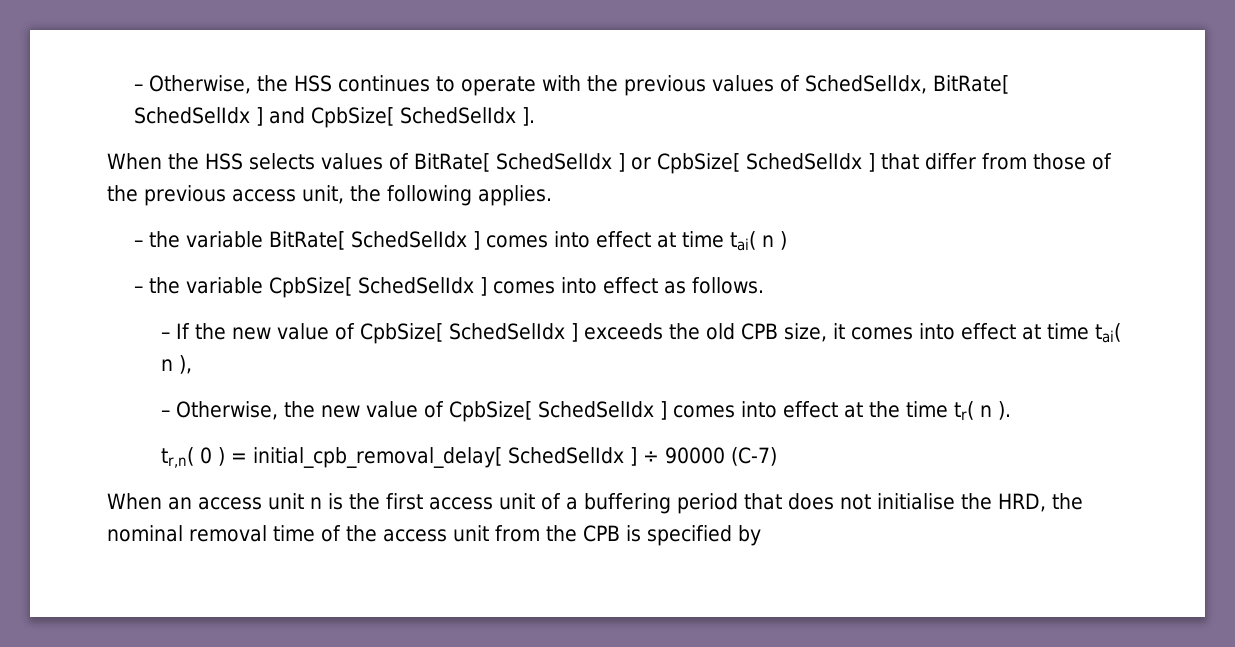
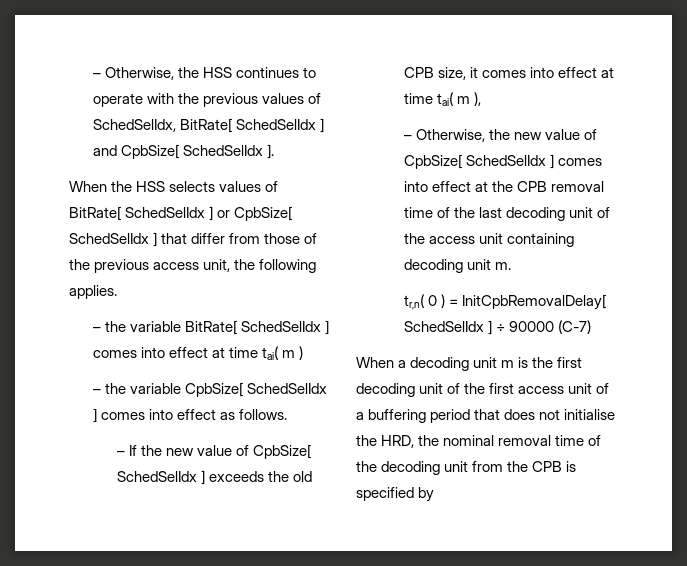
[761,235,774,247] n -> [282,350,296,358] m
[160,359,173,371] n -> [457,96,471,104] m
[905,401,1011,420] time tr( n ). -> [517,181,605,192] [404,207,611,221] [404,233,575,247] [404,259,512,273] CPB removal time of the last decoding unit of the access unit containing decoding unit m.
[252,447,502,468] initial_cpb_removal_delay[ -> [462,294,607,310] InitCpbRemovalDelay[
[168,493,343,510] an access unit n is -> [398,357,583,371] [356,383,461,397] a decoding unit m is the first decoding unit of
[383,529,447,542] access -> [381,461,441,475] decoding

